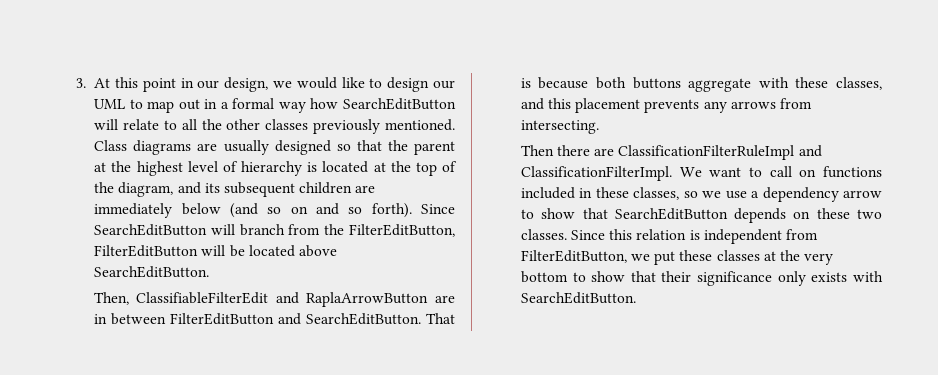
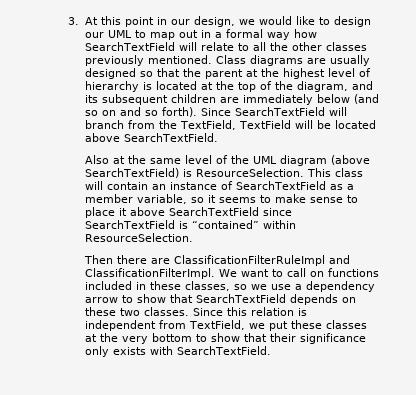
[342,98,456,110] SearchEditButton -> [84,42,175,51] SearchTextField
[94,224,208,236] SearchEditButton -> [234,107,325,116] SearchTextField
[349,224,455,237] [94,245,199,257] FilterEditButton, FilterEditButton -> [179,120,291,130] TextField, TextField
[94,266,210,278] [93,292,455,307] [93,313,455,325] [520,77,882,92] [520,98,813,113] [520,120,599,134] SearchEditButton. // Then, ClassifiableFilterEdit and RaplaArrowButton are in between FilterEditButton and SearchEditButton. That is because both buttons aggregate with these classes, and this placement prevents any arrows from intersecting. -> [123,133,218,142] [84,155,370,166] [84,168,363,178] [84,181,354,190] [84,194,358,204] [84,207,292,218] [84,220,296,229] [84,233,193,242] SearchTextField. // Also at the same level of the UML diagram (above SearchTextField) is ResourceSelection. This class will contain an instance of SearchTextField as a member variable, so it seems to make sense to place it above SearchTextField since SearchTextField is “contained” within ResourceSelection.
[614,208,728,220] SearchEditButton -> [195,294,286,303] SearchTextField
[520,250,627,263] FilterEditButton, -> [188,320,245,330] TextField,
[520,292,636,304] SearchEditButton. -> [176,346,271,355] SearchTextField.

